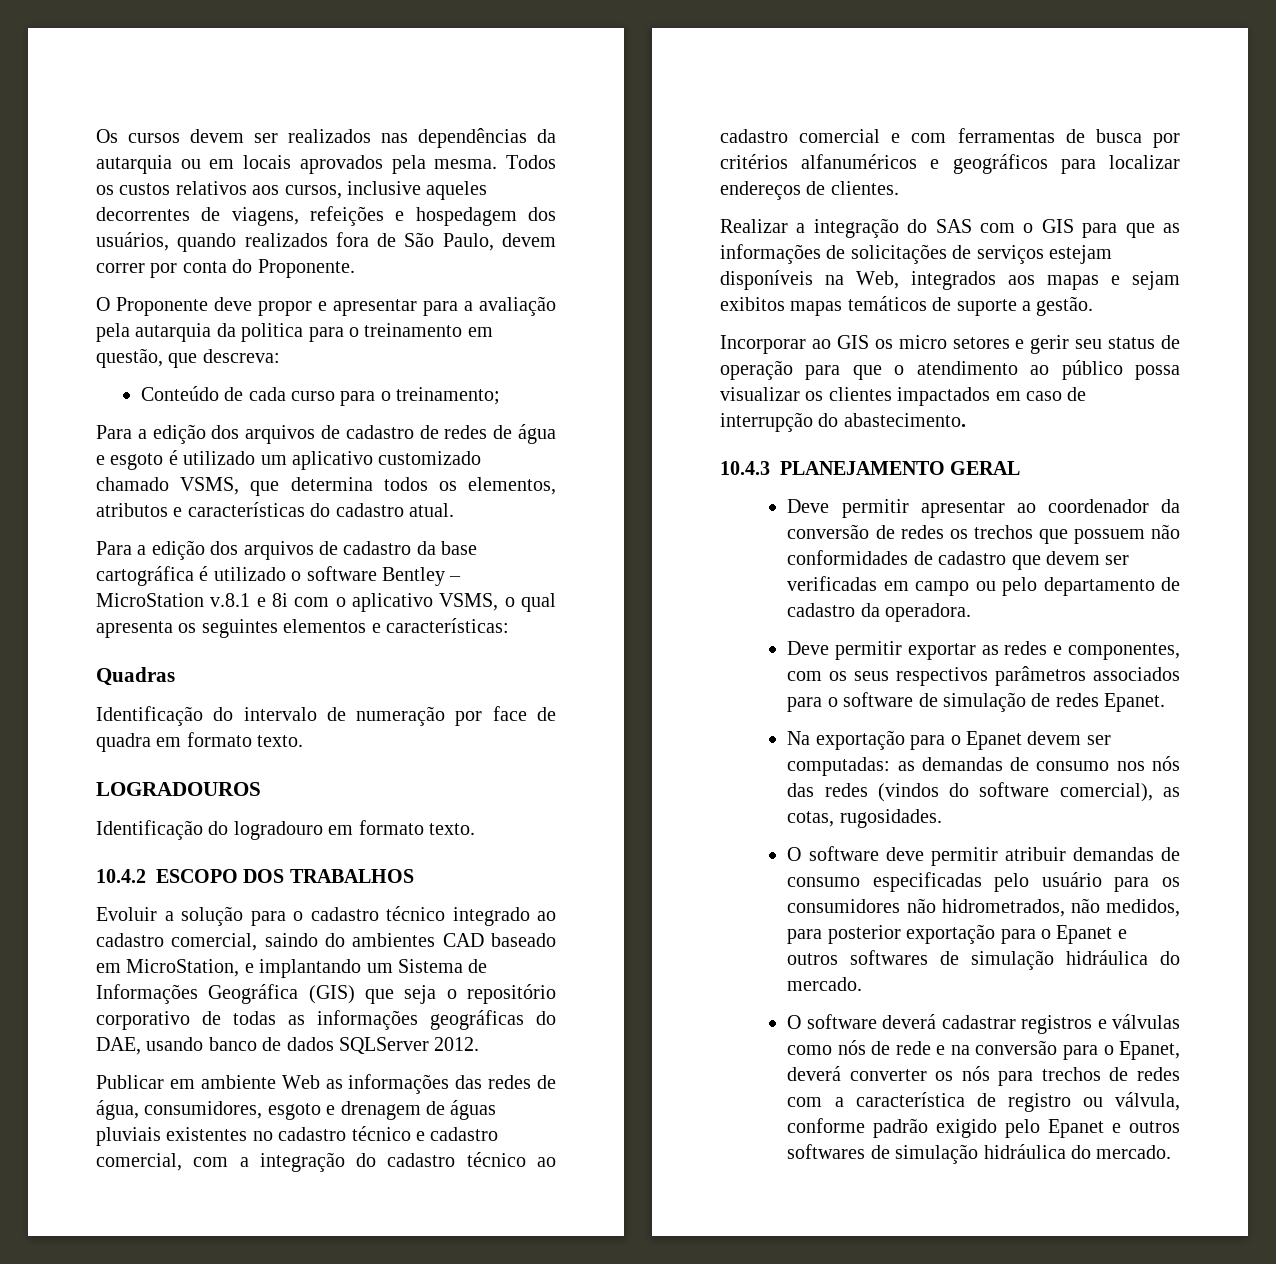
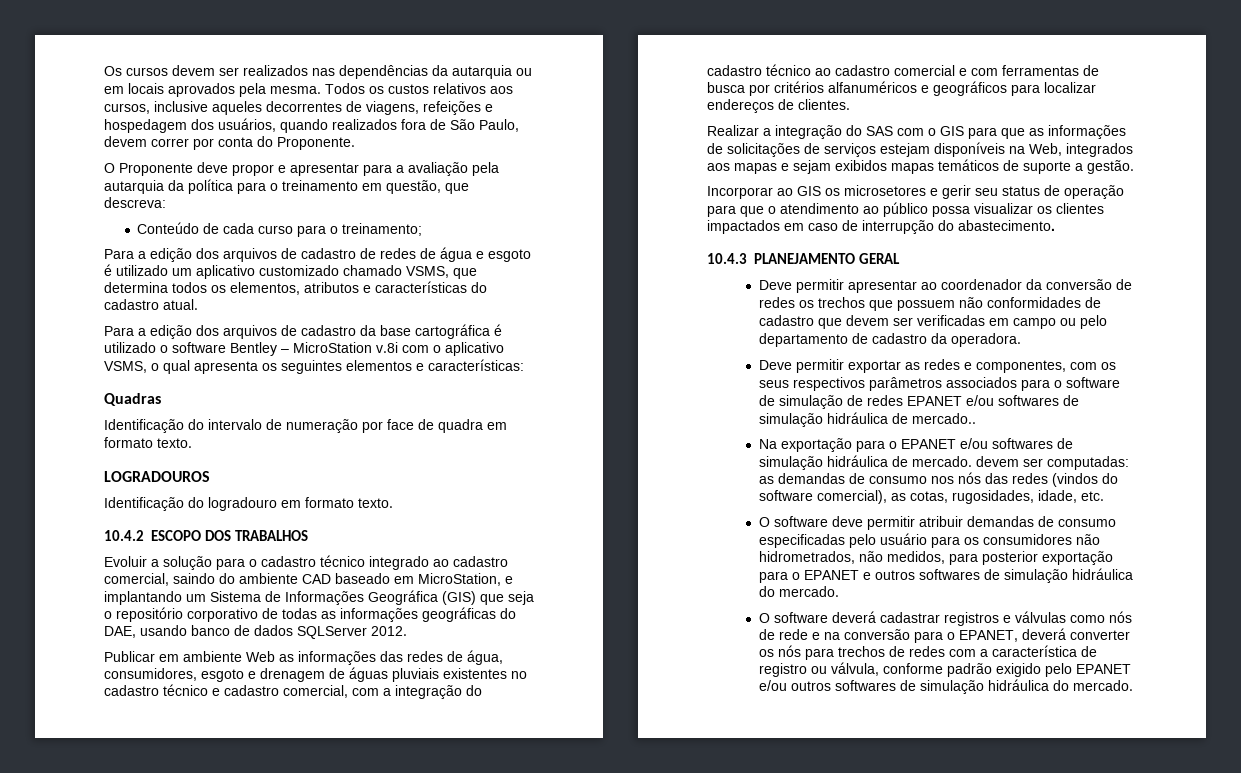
[241,323,304,342] politica -> [188,179,233,194] política
[210,593,288,607] v.8.1 e 8i -> [376,342,398,353] v.8i
[352,933,436,947] ambientes -> [239,573,298,584] ambiente
[720,297,785,311] exibitos -> [835,160,887,171] exibidos
[898,335,1010,349] micro setores -> [844,185,926,196] microsetores
[1104,693,1166,712] [787,730,1023,750] Epanet. // Na exportação para o Epanet -> [906,395,1079,406] [758,412,976,427] [758,438,1073,452] [758,455,972,470] EPANET e/ou softwares de simulação hidráulica de mercado.. // Na exportação para o EPANET e/ou softwares de simulação hidráulica de mercado.
[839,809,942,828] rugosidades. -> [951,490,1104,504] rugosidades, idade, etc.
[1056,925,1113,944] Epanet -> [803,570,859,580] EPANET
[1119,1041,1180,1060] Epanet, -> [958,630,1018,642] EPANET,
[1048,1119,1122,1138] Epanet e -> [1075,664,1131,674] [758,680,787,691] EPANET e/ou

